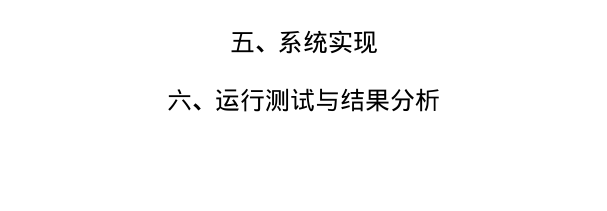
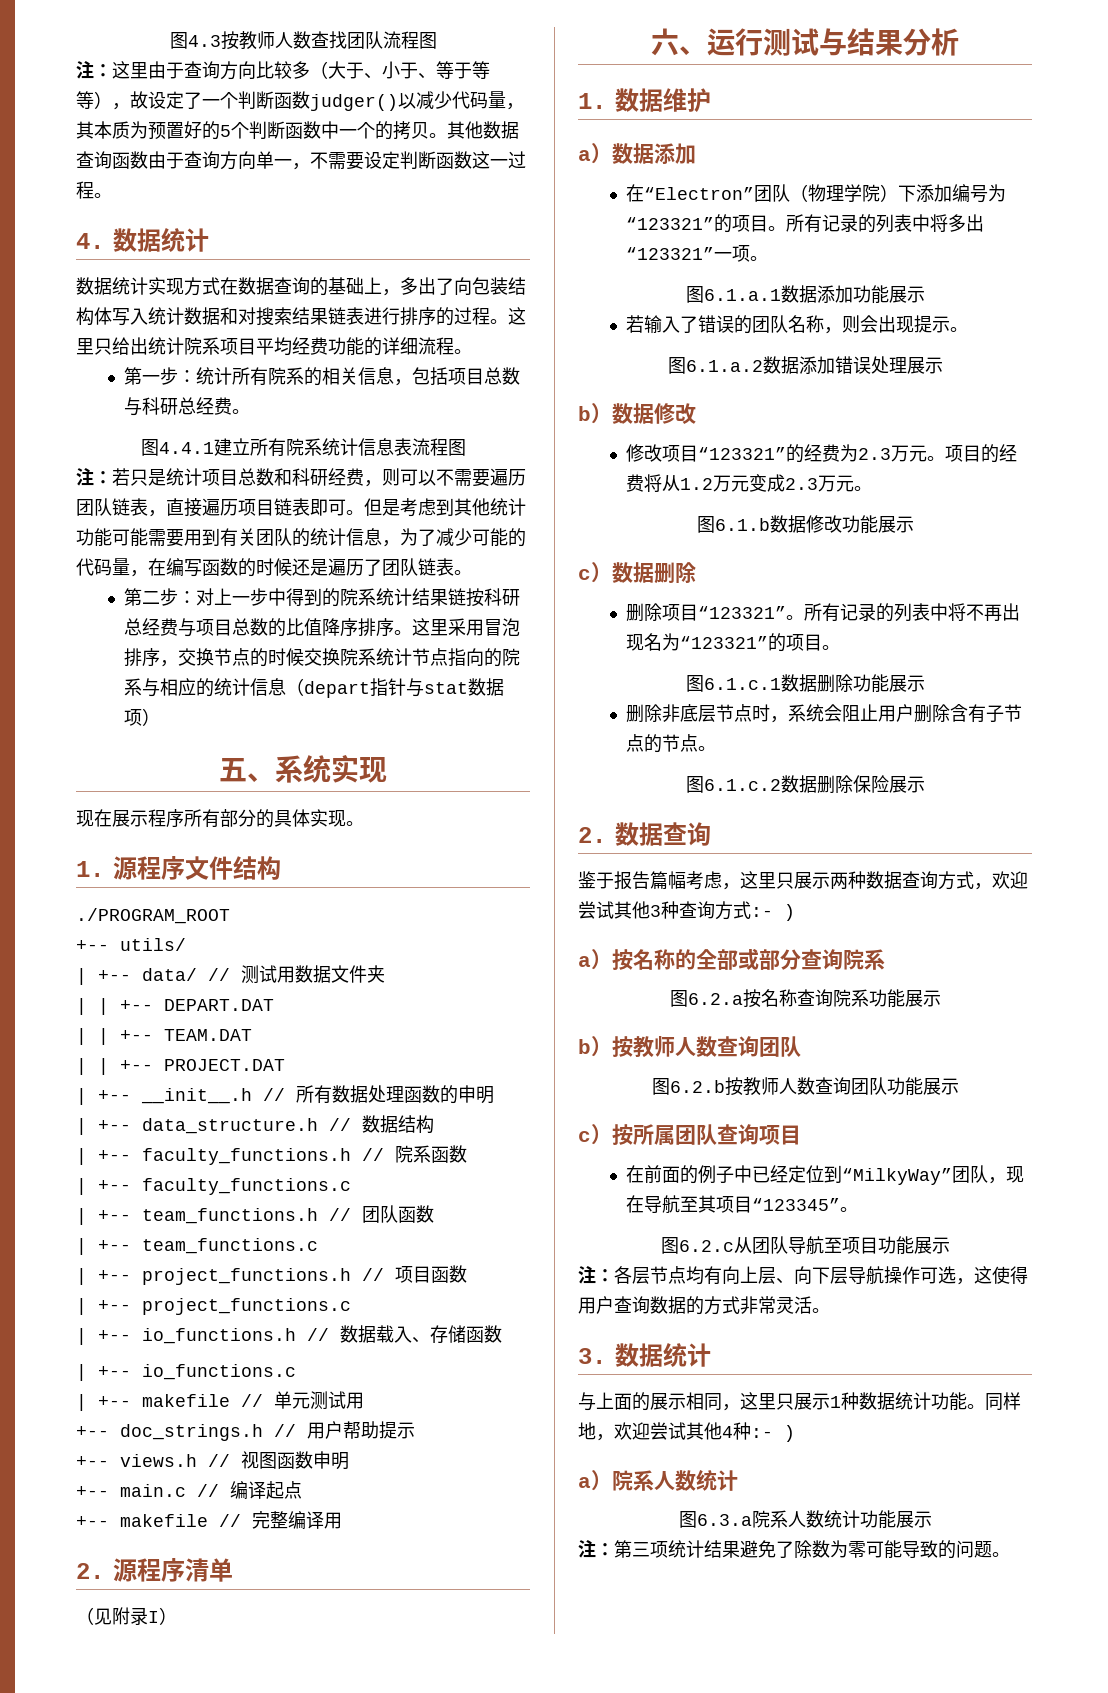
[229,30,378,54] 五、系统实现 -> [169,31,437,50] [76,61,490,80] [76,91,524,111] [76,121,519,140] [76,151,526,170] [76,181,112,199] [76,228,209,252] [76,277,526,296] [76,307,526,326] [76,337,472,356] [124,367,521,386] [124,397,251,416] [140,438,466,457] [76,468,526,487] [76,498,526,517] [76,528,526,547] [76,558,472,577] [124,588,521,607] [124,618,521,637] [124,648,521,667] [124,678,505,698] [124,708,161,726] [219,755,387,783] [76,809,364,828] [76,856,281,880] [76,908,230,924] [76,938,186,951] [76,965,385,985] [76,998,274,1015] [76,1028,252,1045] [76,1058,285,1075] [76,1085,494,1105] [76,1115,434,1135] [76,1145,467,1165] [76,1178,351,1195] [76,1205,434,1225] [76,1238,318,1255] [76,1265,467,1285] [76,1298,351,1315] [76,1325,502,1345] [76,1364,296,1381] [76,1391,364,1411] [76,1421,415,1441] [76,1451,349,1470] [76,1481,302,1499] [76,1511,342,1529] [76,1558,233,1582] [76,1607,177,1625] 图4.3按教师人数查找团队流程图 // 注：这里由于查询方向比较多（大于、小于、等于等等），故设定了一个判断函数judger()以减少代码量，其本质为预置好的5个判断函数中一个的拷贝。其他数据查询函数由于查询方向单一，不需要设定判断函数这一过程。 // 4.数据统计 // 数据统计实现方式在数据查询的基础上，多出了向包装结构体写入统计数据和对搜索结果链表进行排序的过程。这里只给出统计院系项目平均经费功能的详细流程。 // 第一步：统计所有院系的相关信息，包括项目总数与科研总经费。 // 图4.4.1建立所有院系统计信息表流程图 // 注：若只是统计项目总数和科研经费，则可以不需要遍历团队链表，直接遍历项目链表即可。但是考虑到其他统计功能可能需要用到有关团队的统计信息，为了减少可能的代码量，在编写函数的时候还是遍历了团队链表。 // 第二步：对上一步中得到的院系统计结果链按科研总经费与项目总数的比值降序排序。这里采用冒泡排序，交换节点的时候交换院系统计节点指向的院系与相应的统计信息（depart指针与stat数据项） // 五、系统实现 // 现在展示程序所有部分的具体实现。 // 1.源程序文件结构 // ./PROGRAM_ROOT // +-- utils/ // | +-- data/ // 测试用数据文件夹 // | | +-- DEPART.DAT // | | +-- TEAM.DAT // | | +-- PROJECT.DAT // | +-- __init__.h // 所有数据处理函数的申明 // | +-- data_structure.h // 数据结构 // | +-- faculty_functions.h // 院系函数 // | +-- faculty_functions.c // | +-- team_functions.h // 团队函数 // | +-- team_functions.c // | +-- project_functions.h // 项目函数 // | +-- project_functions.c // | +-- io_functions.h // 数据载入、存储函数 // | +-- io_functions.c // | +-- makefile // 单元测试用 // +-- doc_strings.h // 用户帮助提示 // +-- views.h // 视图函数申明 // +-- main.c // 编译起点 // +-- makefile // 完整编译用 // 2.源程序清单 // （见附录I）
(440, 100) none -> [578,88,711,112] [578,143,696,164] [626,184,1007,203] [626,214,985,233] [626,245,769,262] [685,285,925,304] [626,315,969,334] [667,356,943,374] [578,403,696,424] [626,444,1018,463] [626,474,873,492] [696,515,914,534] [578,562,696,584] [626,603,1021,622] [626,633,841,652] [685,674,925,693] [626,704,1023,723] [626,734,717,753] [685,775,925,794] [578,822,711,846] [578,871,1028,890] [578,901,795,921] [578,948,885,970] [669,989,941,1008] [578,1036,801,1058] [651,1077,959,1096] [578,1124,801,1145] [626,1165,1025,1185] [626,1195,859,1213] [660,1236,950,1255] [578,1266,1028,1285] [578,1296,830,1315] [578,1343,711,1367] [578,1392,1021,1411] [578,1422,795,1442] [578,1469,738,1491] [678,1510,932,1529] [578,1540,1010,1559] // 1.数据维护 // a）数据添加 // 在“Electron”团队（物理学院）下添加编号为“123321”的项目。所有记录的列表中将多出“123321”一项。 // 图6.1.a.1数据添加功能展示 // 若输入了错误的团队名称，则会出现提示。 // 图6.1.a.2数据添加错误处理展示 // b）数据修改 // 修改项目“123321”的经费为2.3万元。项目的经费将从1.2万元变成2.3万元。 // 图6.1.b数据修改功能展示 // c）数据删除 // 删除项目“123321”。所有记录的列表中将不再出现名为“123321”的项目。 // 图6.1.c.1数据删除功能展示 // 删除非底层节点时，系统会阻止用户删除含有子节点的节点。 // 图6.1.c.2数据删除保险展示 // 2.数据查询 // 鉴于报告篇幅考虑，这里只展示两种数据查询方式，欢迎尝试其他3种查询方式:- ) // a）按名称的全部或部分查询院系 // 图6.2.a按名称查询院系功能展示 // b）按教师人数查询团队 // 图6.2.b按教师人数查询团队功能展示 // c）按所属团队查询项目 // 在前面的例子中已经定位到“MilkyWay”团队，现在导航至其项目“123345”。 // 图6.2.c从团队导航至项目功能展示 // 注：各层节点均有向上层、向下层导航操作可选，这使得用户查询数据的方式非常灵活。 // 3.数据统计 // 与上面的展示相同，这里只展示1种数据统计功能。同样地，欢迎尝试其他4种:- ) // a）院系人数统计 // 图6.3.a院系人数统计功能展示 // 注：第三项统计结果避免了除数为零可能导致的问题。

